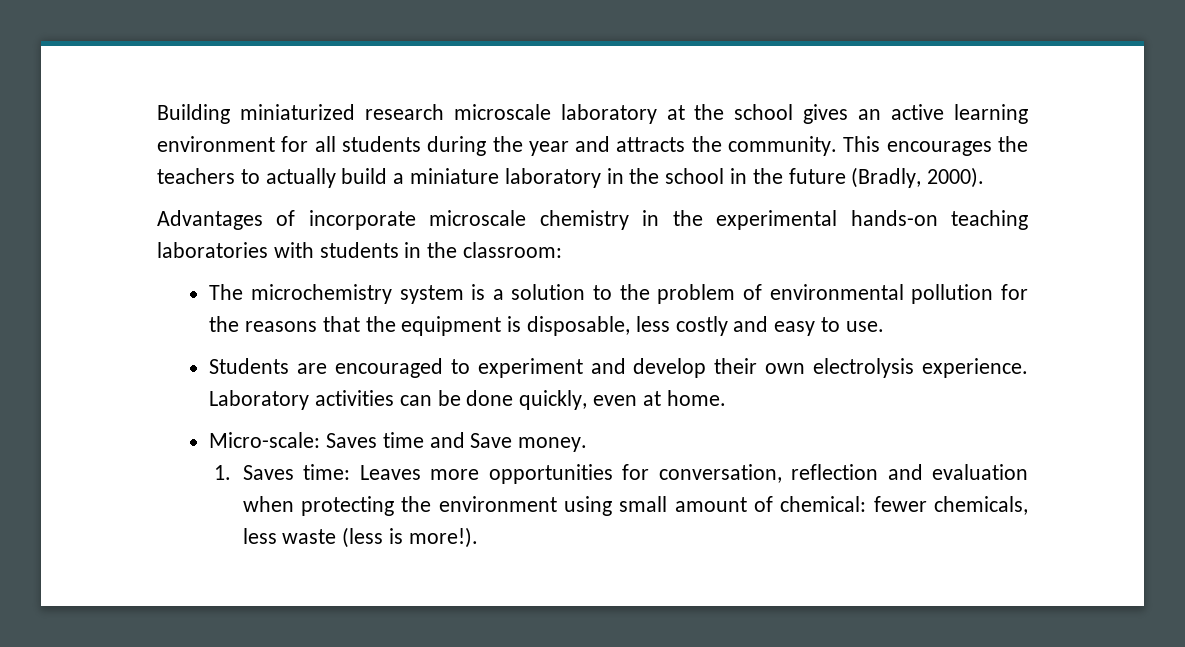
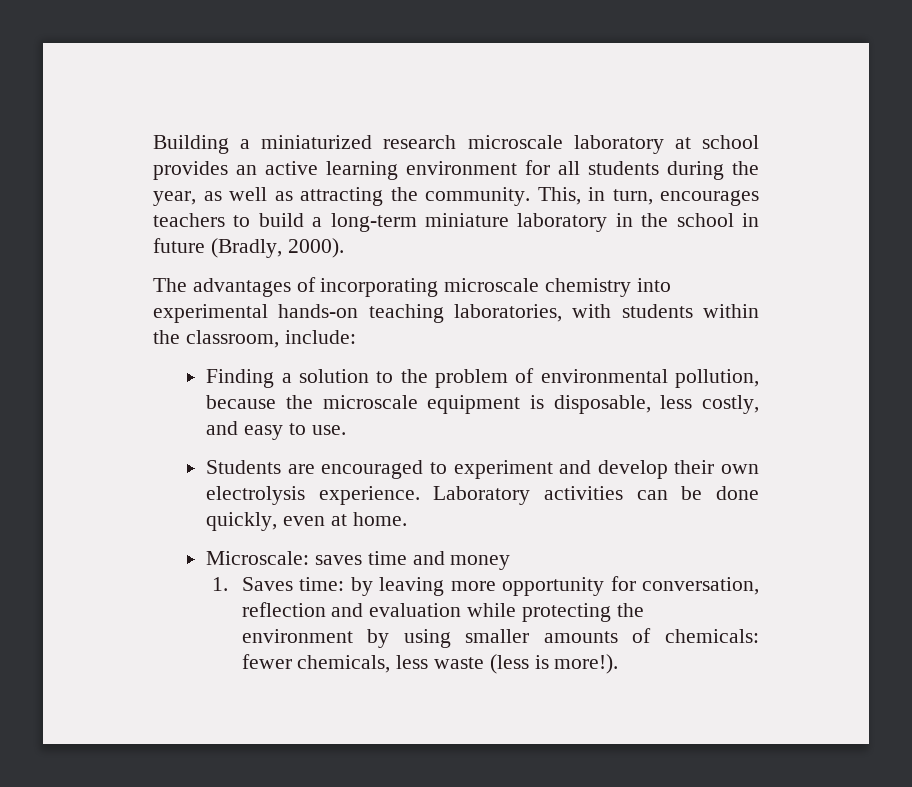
(230, 114) none -> [240,139,251,149] a
[694,104,849,124] the school gives -> [702,135,759,149] [153,161,228,180] school provides
[528,136,1028,156] year and attracts the community. This encourages the -> [153,187,759,206] year, as well as attracting the community. This, in turn, encourages
[265,168,336,188] actually -> (251, 221) none
(405, 178) none -> [330,213,417,232] long-term
[752,168,783,184] the -> (759, 220) none
[157,210,703,230] Advantages of incorporate microscale chemistry in the -> [153,277,671,297] The advantages of incorporating microscale chemistry into
[157,242,268,258] laboratories -> [453,304,562,322] laboratories,
[404,242,563,258] [209,284,486,304] in the classroom: // The microchemistry system is -> [702,304,759,318] [153,330,356,348] [206,369,275,388] within the classroom, include: // Finding
[911,284,1028,304] [209,316,396,332] pollution for the reasons that the -> [675,369,759,388] [206,395,418,409] pollution, because the microscale
[675,316,728,336] costly -> [702,395,760,414] costly,
[209,432,588,452] Micro-scale: Saves time and Save money. -> [206,551,511,570] Microscale: saves time and money
[359,464,613,484] Leaves more opportunities -> [350,577,605,596] by leaving more opportunity
[242,496,294,512] when -> [467,603,517,617] while
[564,496,867,516] using small amount of chemical: -> [367,628,759,648] by using smaller amounts of chemicals:

